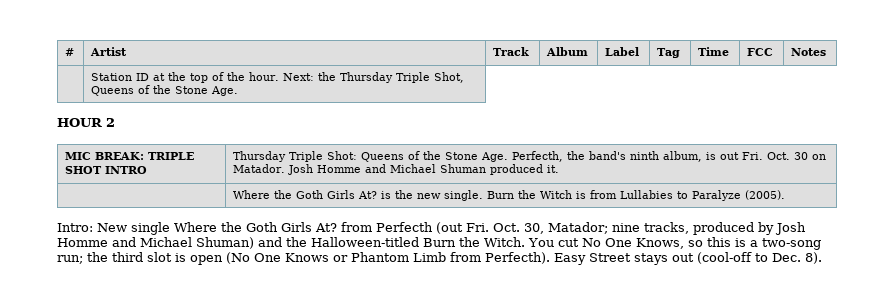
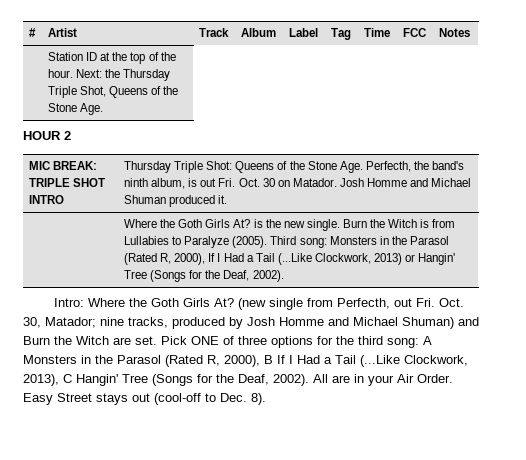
(786, 195) none -> [270,236,449,248] [124,253,456,265] [124,270,284,282] Third song: Monsters in the Parasol (Rated R, 2000), If I Had a Tail (...Like Clockwork, 2013) or Hangin' Tree (Songs for the Deaf, 2002).
[97,222,463,235] New single Where the Goth Girls At? from Perfecth (out -> [88,298,413,310] Where the Goth Girls At? (new single from Perfecth, out
[286,237,821,250] [57,252,550,265] the Halloween-titled Burn the Witch. You cut No One Knows, so this is a two-song run; the third slot is open (No One Knows or Phantom Limb from Perfecth). -> [23,336,432,348] [23,355,468,367] [23,374,453,386] Burn the Witch are set. Pick ONE of three options for the third song: A Monsters in the Parasol (Rated R, 2000), B If I Had a Tail (...Like Clockwork, 2013), C Hangin' Tree (Songs for the Deaf, 2002). All are in your Air Order.

